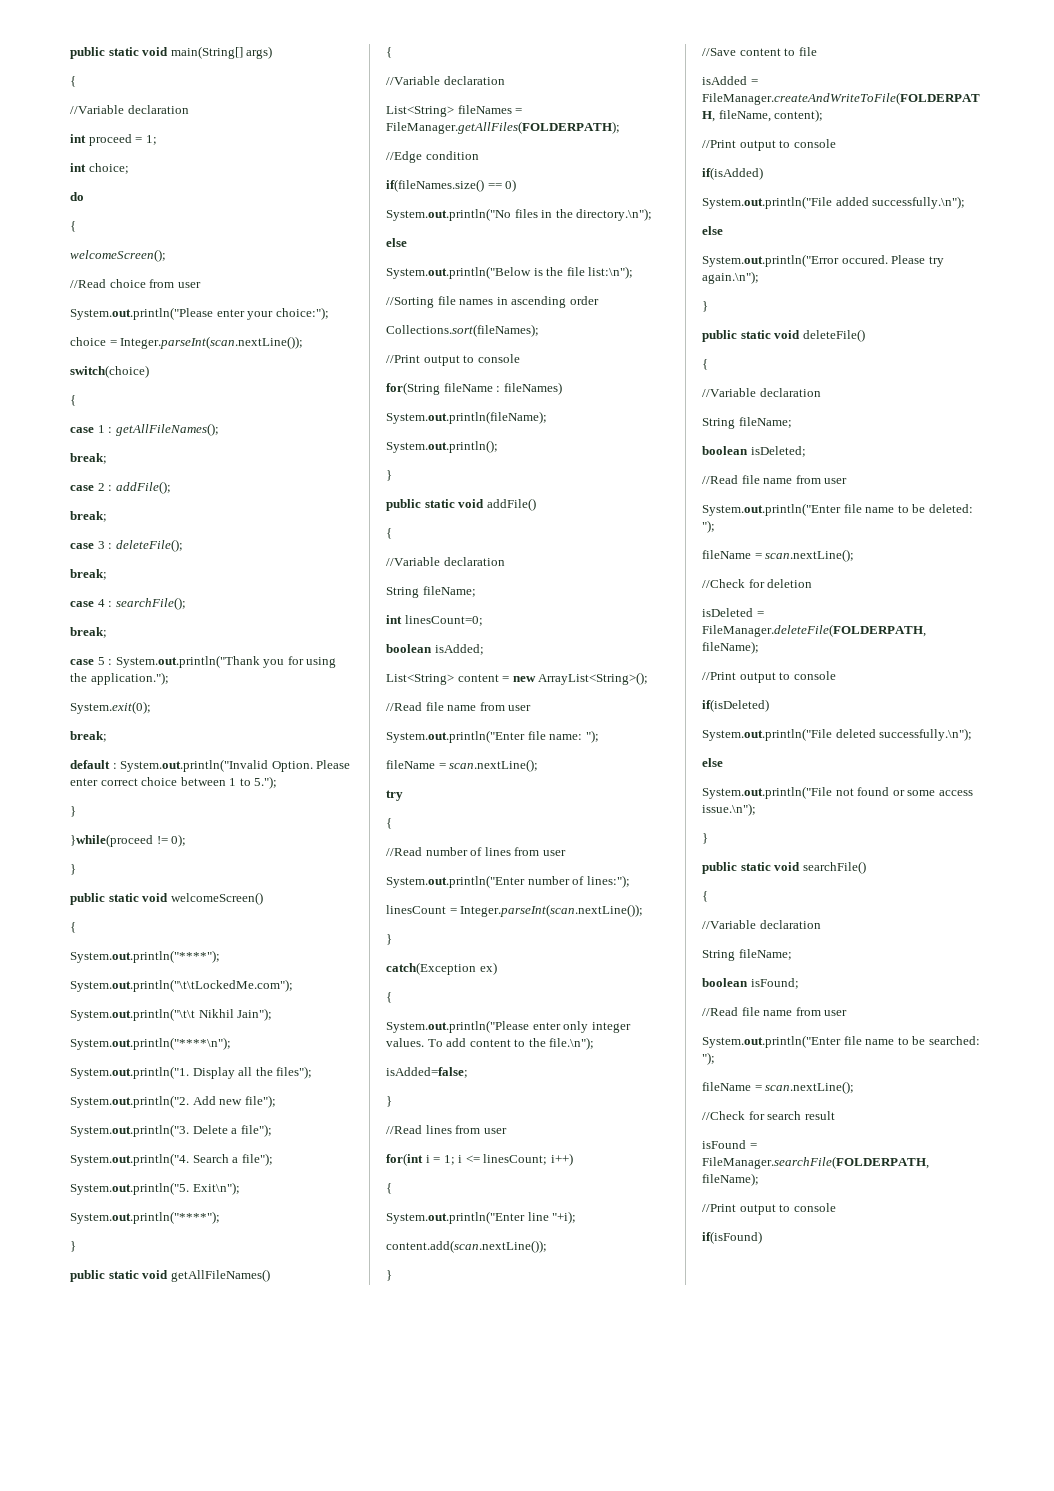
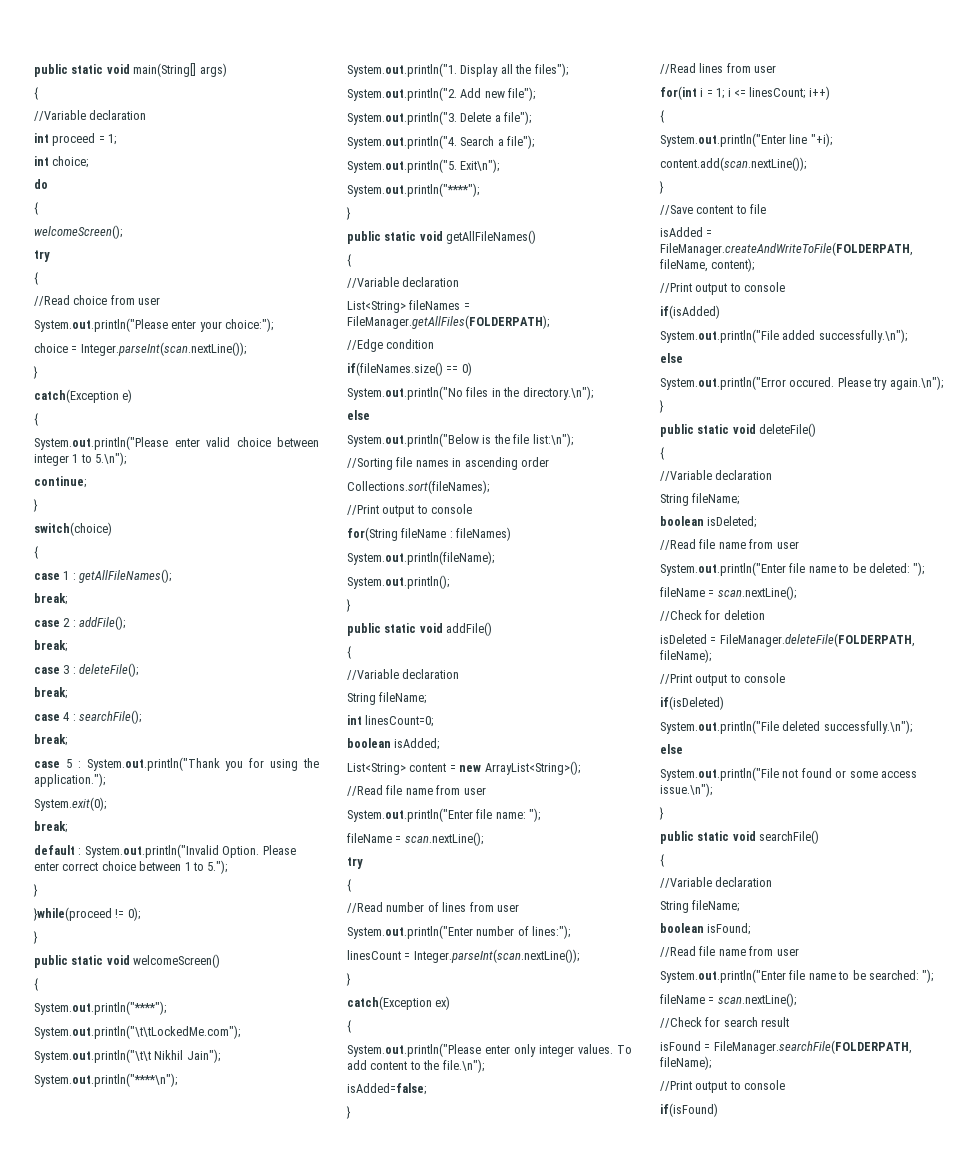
(166, 255) none -> [34,250,50,262] [34,272,38,285] // try // {
(304, 342) none -> [33,366,38,379] [34,389,133,403] [34,413,38,426] [34,436,319,450] [34,452,127,466] [34,476,86,488] [33,499,38,512] // } // catch(Exception e) // { // System.out.println("Please enter valid choice between integer 1 to 5.\n"); // continue; // }

